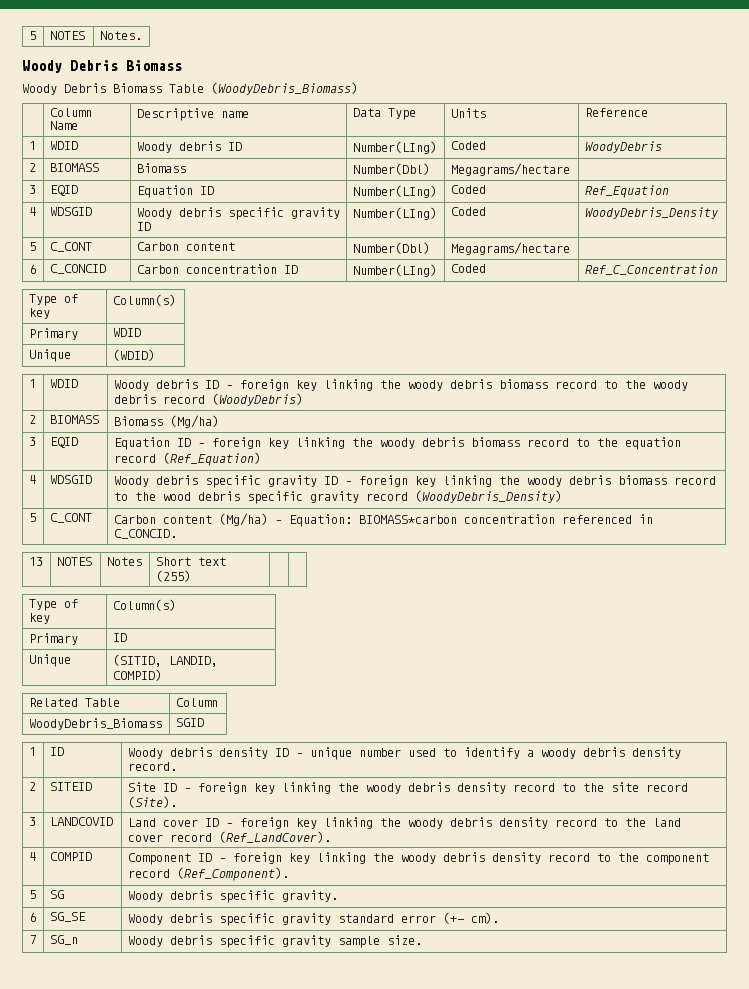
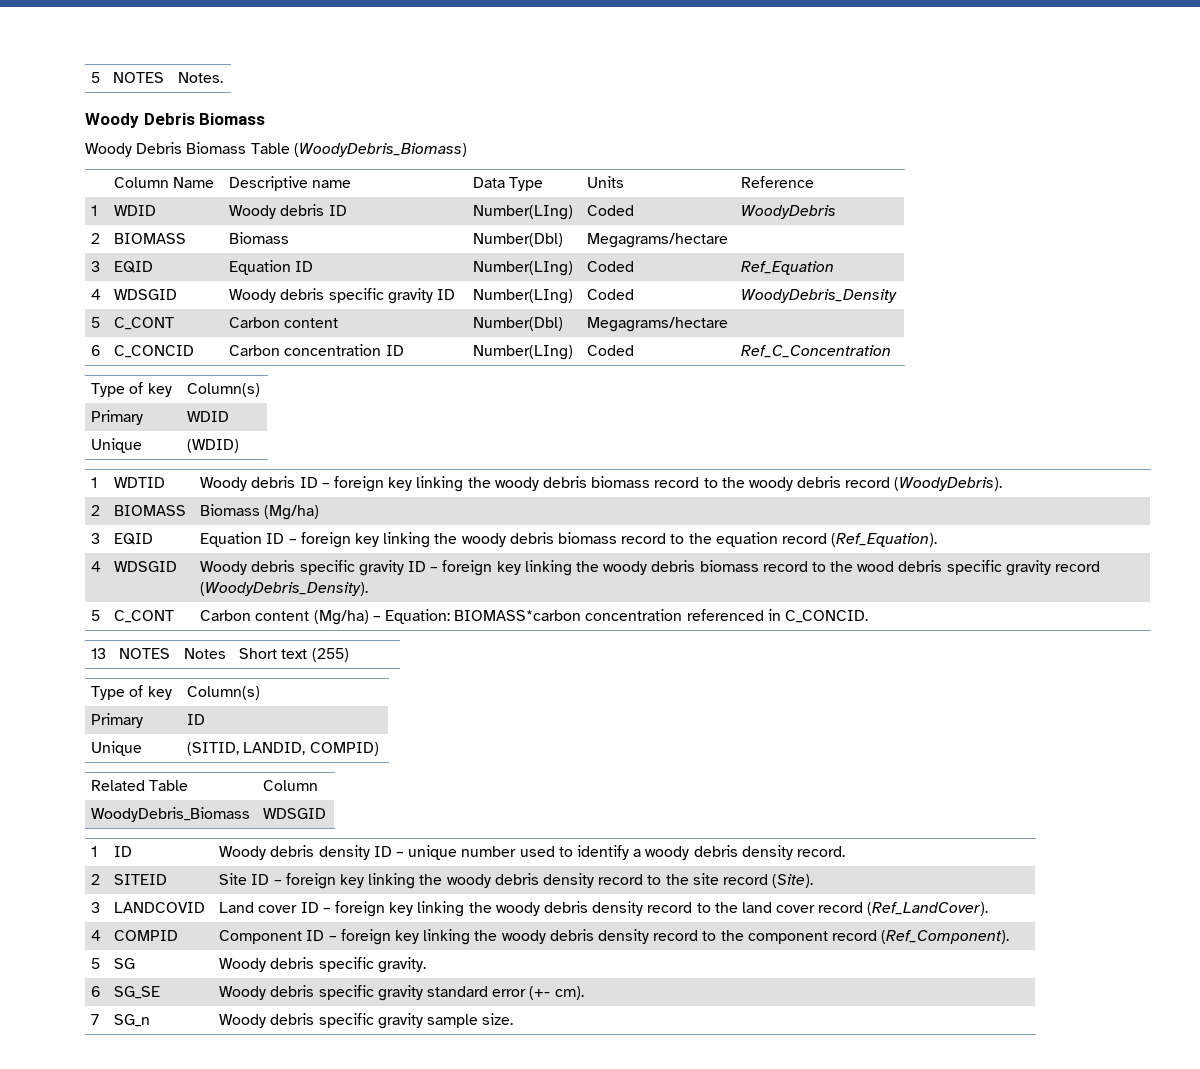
[49,379,78,388] WDID -> [114,477,166,488] WDTID
[211,393,303,406] (WoodyDebris) -> [894,477,1003,491] (WoodyDebris).
[162,452,261,466] (Ref_Equation) -> [831,533,938,547] (Ref_Equation).
[414,490,562,503] (WoodyDebris_Density) -> [200,582,369,596] (WoodyDebris_Density).
[175,718,204,727] SGID -> [263,808,327,819] WDSGID

